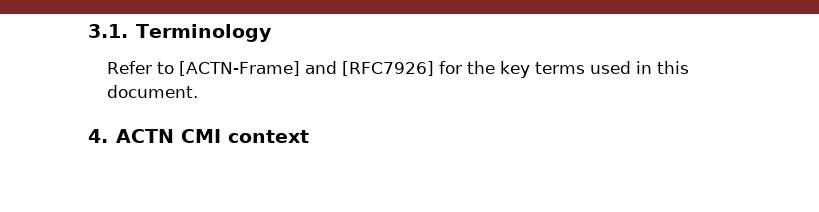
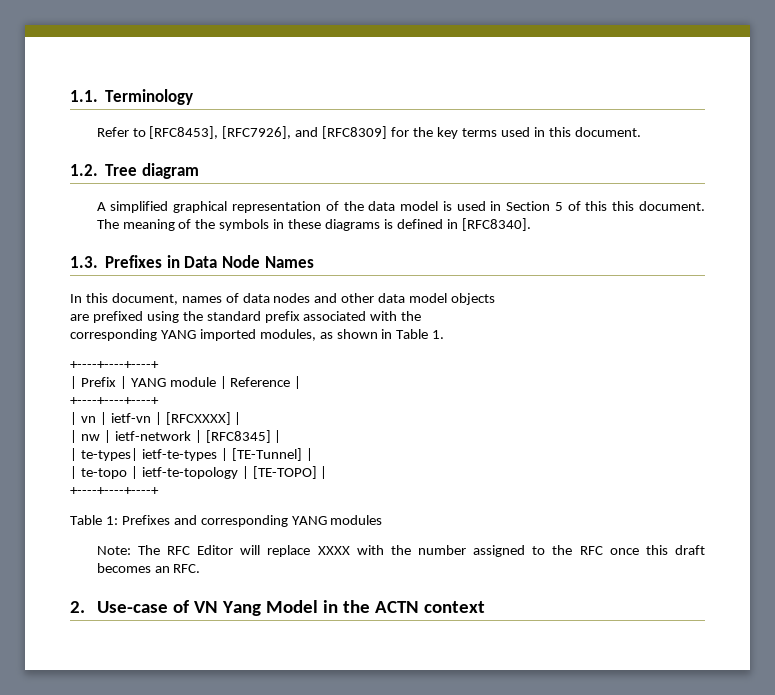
[88,24,128,38] 3.1. -> [70,90,98,102] 1.1.
[178,61,434,76] [ACTN-Frame] and [RFC7926] -> [149,126,388,139] [RFC8453], [RFC7926], and [RFC8309]
[88,129,222,143] 4. ACTN CMI -> [70,163,199,179] [96,201,705,213] [96,218,531,231] [70,255,314,268] [70,293,496,305] [70,311,422,323] [70,329,445,341] [70,361,159,369] [70,376,302,389] [70,397,159,405] [70,412,242,425] [70,430,282,443] [70,448,313,461] [70,466,328,479] [70,487,159,495] [70,515,383,527] [96,545,705,557] [96,563,201,573] [70,600,419,616] 1.2. Tree diagram // A simplified graphical representation of the data model is used in Section 5 of this this document. The meaning of the symbols in these diagrams is defined in [RFC8340]. // 1.3. Prefixes in Data Node Names // In this document, names of data nodes and other data model objects // are prefixed using the standard prefix associated with the // corresponding YANG imported modules, as shown in Table 1. // +----+----+----+ // | Prefix | YANG module | Reference | // +----+----+----+ // | vn | ietf-vn | [RFCXXXX] | // | nw | ietf-network | [RFC8345] | // | te-types| ietf-te-types | [TE-Tunnel] | // | te-topo | ietf-te-topology | [TE-TOPO] | // +----+----+----+ // Table 1: Prefixes and corresponding YANG modules // Note: The RFC Editor will replace XXXX with the number assigned to the RFC once this draft becomes an RFC. // 2. Use-case of VN Yang Model in the ACTN

